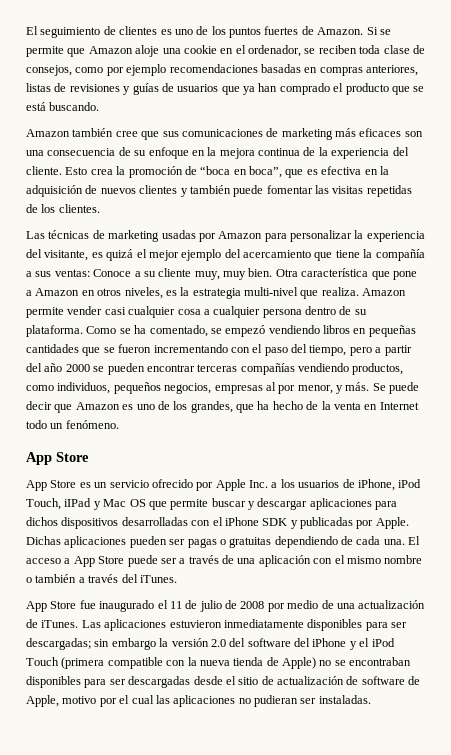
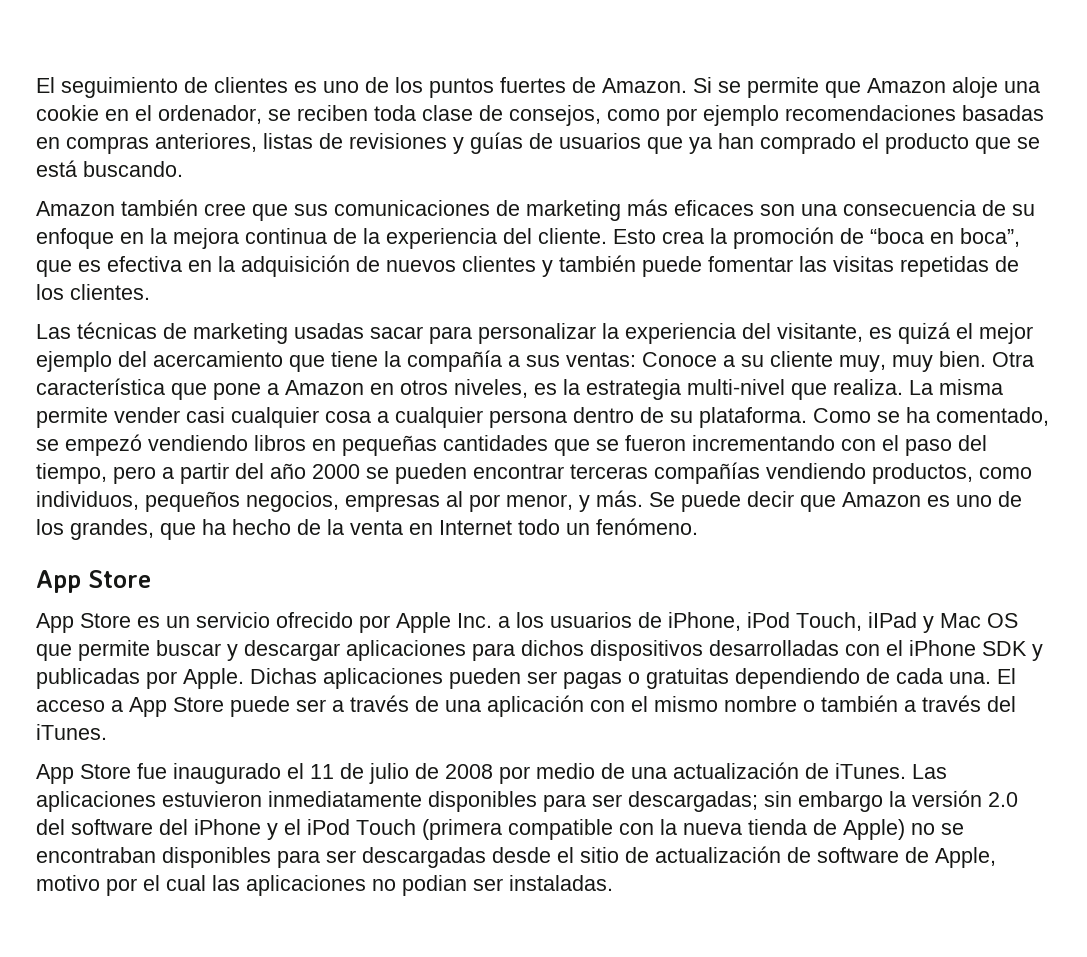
[198,231,263,242] por Amazon -> [370,326,423,339] sacar
[362,288,407,296] Amazon -> [909,379,1003,395] La misma
[254,695,298,707] pudieran -> [402,875,467,896] podian

